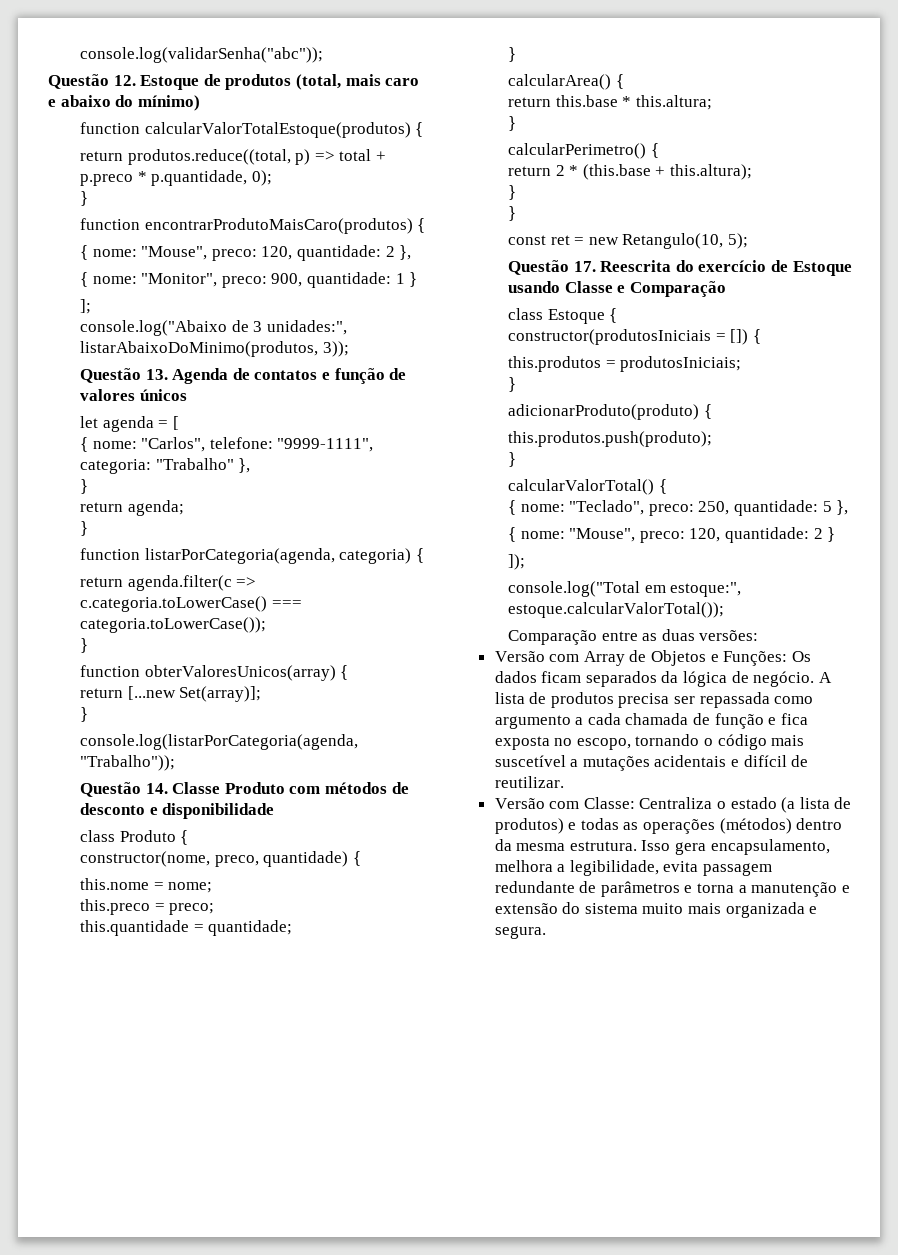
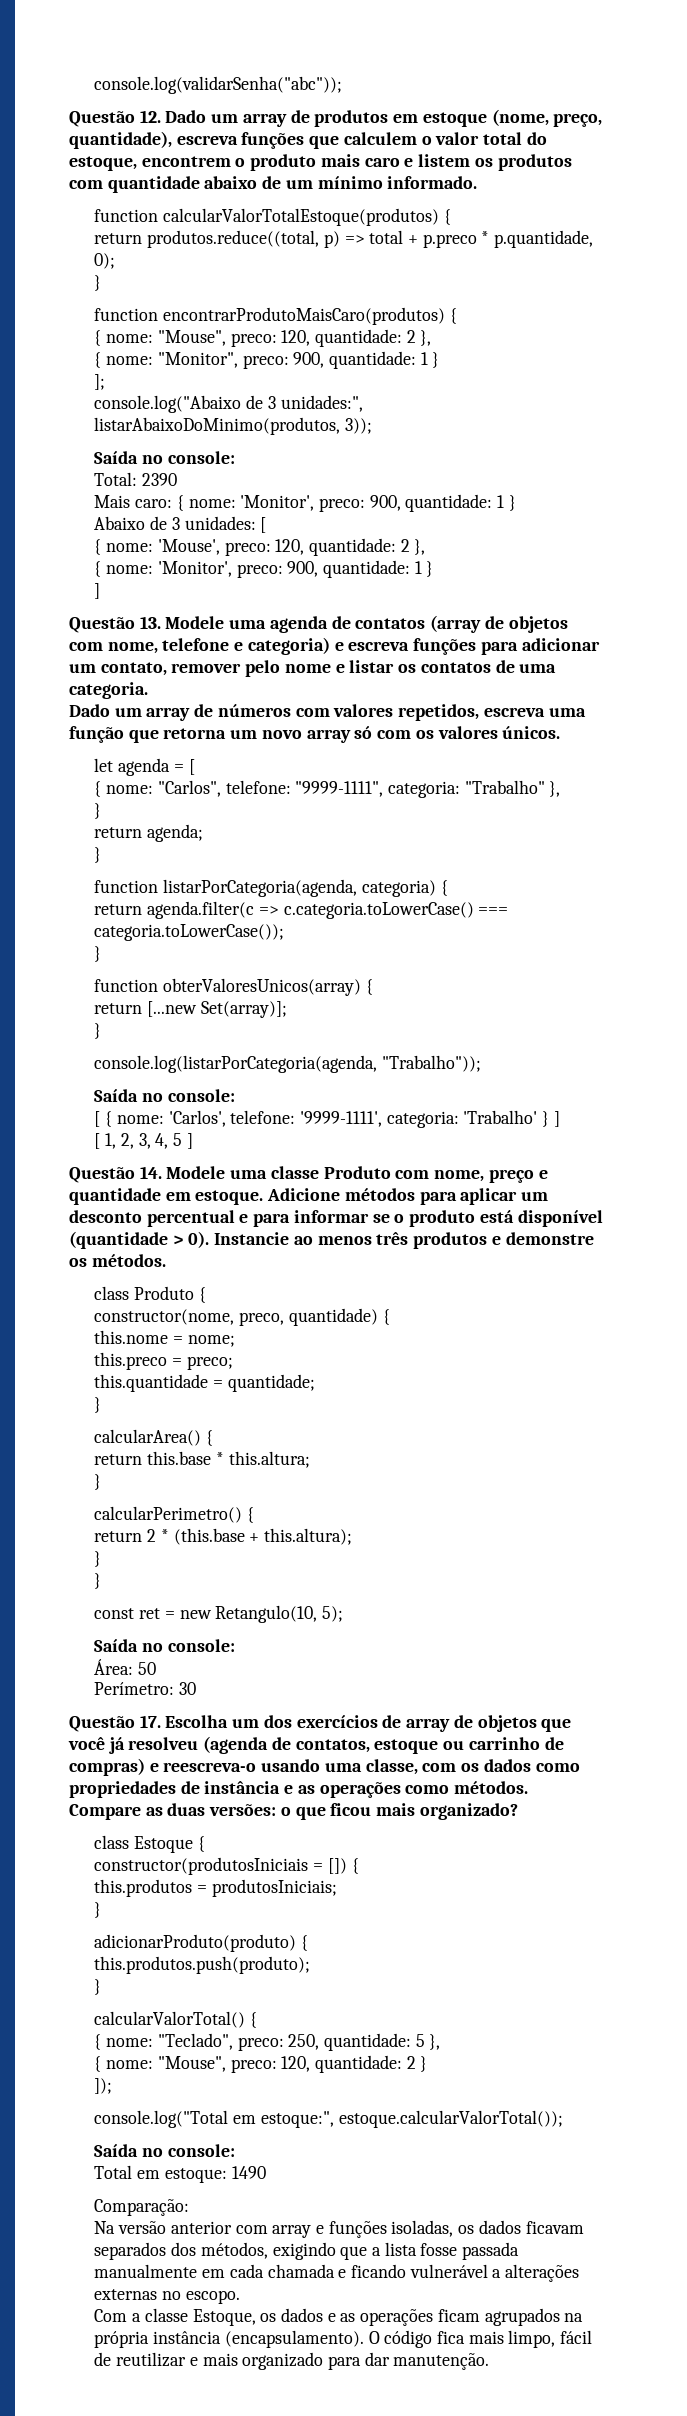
[140,74,420,90] [48,95,200,111] Estoque de produtos (total, mais caro e abaixo do mínimo) -> [165,109,603,127] [69,131,547,149] [69,154,572,171] [69,176,478,193] Dado um array de produtos em estoque (nome, preço, quantidade), escreva funções que calculem o valor total do estoque, encontrem o produto mais caro e listem os produtos com quantidade abaixo de um mínimo informado.
[80,368,407,384] [80,389,187,401] Questão 13. Agenda de contatos e função de valores únicos -> [94,451,235,464] [94,472,178,486] [94,494,516,512] [94,516,267,533] [94,538,426,556] [94,560,434,578] [94,583,101,599] [69,615,568,633] [69,637,600,655] [69,660,557,677] [69,682,148,699] [69,704,586,721] [69,726,561,743] Saída no console: // Total: 2390 // Mais caro: { nome: 'Monitor', preco: 900, quantidade: 1 } // Abaixo de 3 unidades: [ // { nome: 'Mouse', preco: 120, quantidade: 2 }, // { nome: 'Monitor', preco: 900, quantidade: 1 } // ] // Questão 13. Modele uma agenda de contatos (array de objetos com nome, telefone e categoria) e escreva funções para adicionar um contato, remover pelo nome e listar os contatos de uma categoria. // Dado um array de números com valores repetidos, escreva uma função que retorna um novo array só com os valores únicos.
[80,782,409,797] [80,803,275,819] Questão 14. Classe Produto com métodos de desconto e disponibilidade -> [94,1089,235,1102] [94,1110,560,1128] [94,1133,193,1149] [69,1166,548,1183] [69,1188,549,1205] [69,1210,603,1227] [69,1231,594,1249] [69,1254,166,1267] Saída no console: // [ { nome: 'Carlos', telefone: '9999-1111', categoria: 'Trabalho' } ] // [ 1, 2, 3, 4, 5 ] // Questão 14. Modele uma classe Produto com nome, preço e quantidade em estoque. Adicione métodos para aplicar um desconto percentual e para informar se o produto está disponível (quantidade > 0). Instancie ao menos três produtos e demonstre os métodos.
[508,260,852,276] [508,281,726,297] Questão 17. Reescrita do exercício de Estoque usando Classe e Comparação -> [94,1639,235,1652] [94,1659,157,1675] [94,1682,197,1695] [69,1715,572,1732] [68,1736,564,1754] [69,1758,580,1776] [69,1781,529,1798] [69,1803,518,1820] Saída no console: // Área: 50 // Perímetro: 30 // Questão 17. Escolha um dos exercícios de array de objetos que você já resolveu (agenda de contatos, estoque ou carrinho de compras) e reescreva-o usando uma classe, com os dados como propriedades de instância e as operações como métodos. Compare as duas versões: o que ficou mais organizado?
[508,629,759,645] [494,650,811,666] [494,671,832,687] [494,692,814,708] [494,713,808,729] [494,734,805,750] [494,755,809,771] [494,776,564,788] [494,797,852,813] [494,818,843,834] [494,839,830,855] [494,860,773,876] [494,881,850,897] [494,902,818,918] [494,926,546,939] Comparação entre as duas versões: // Versão com Array de Objetos e Funções: Os dados ficam separados da lógica de negócio. A lista de produtos precisa ser repassada como argumento a cada chamada de função e fica exposta no escopo, tornando o código mais suscetível a mutações acidentais e difícil de reutilizar. // Versão com Classe: Centraliza o estado (a lista de produtos) e todas as operações (métodos) dentro da mesma estrutura. Isso gera encapsulamento, melhora a legibilidade, evita passagem redundante de parâmetros e torna a manutenção e extensão do sistema muito mais organizada e segura. -> [94,2144,235,2157] [94,2165,266,2183] [94,2199,190,2216] [94,2220,584,2238] [94,2242,520,2260] [94,2264,580,2282] [94,2289,240,2304] [94,2308,584,2326] [94,2330,593,2348] [94,2352,490,2370] Saída no console: // Total em estoque: 1490 // Comparação: // Na versão anterior com array e funções isoladas, os dados ficavam separados dos métodos, exigindo que a lista fosse passada manualmente em cada chamada e ficando vulnerável a alterações externas no escopo. // Com a classe Estoque, os dados e as operações ficam agrupados na própria instância (encapsulamento). O código fica mais limpo, fácil de reutilizar e mais organizado para dar manutenção.

